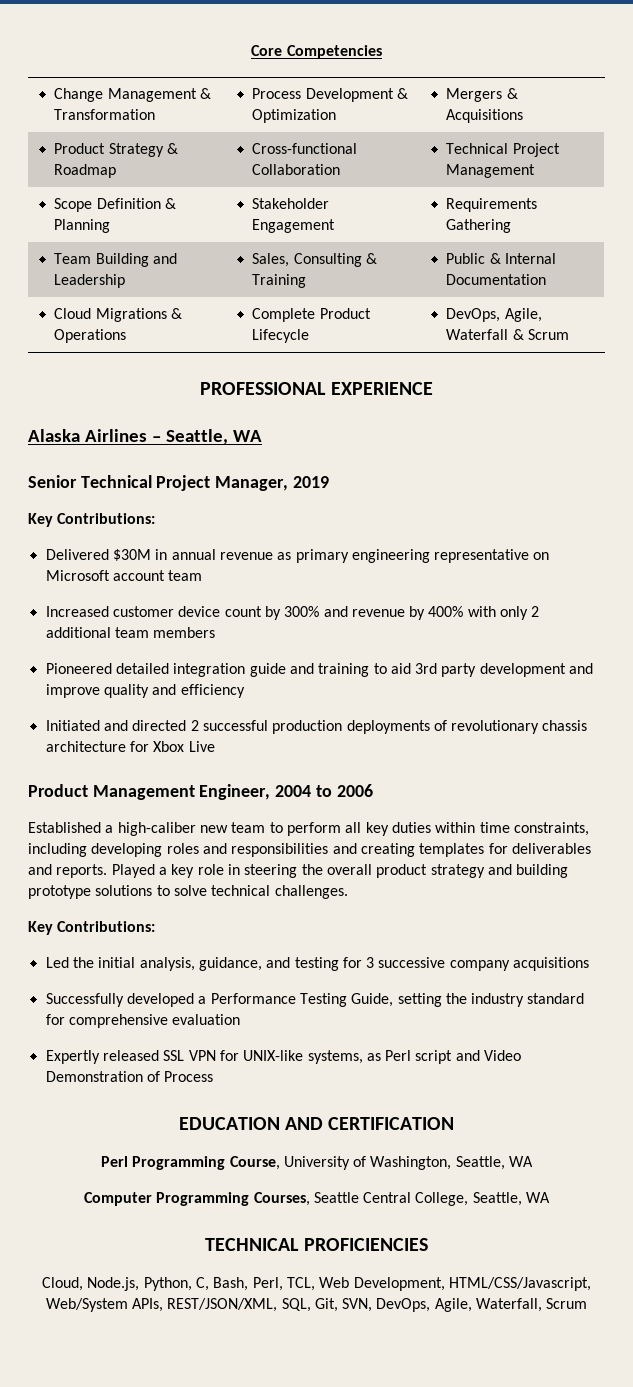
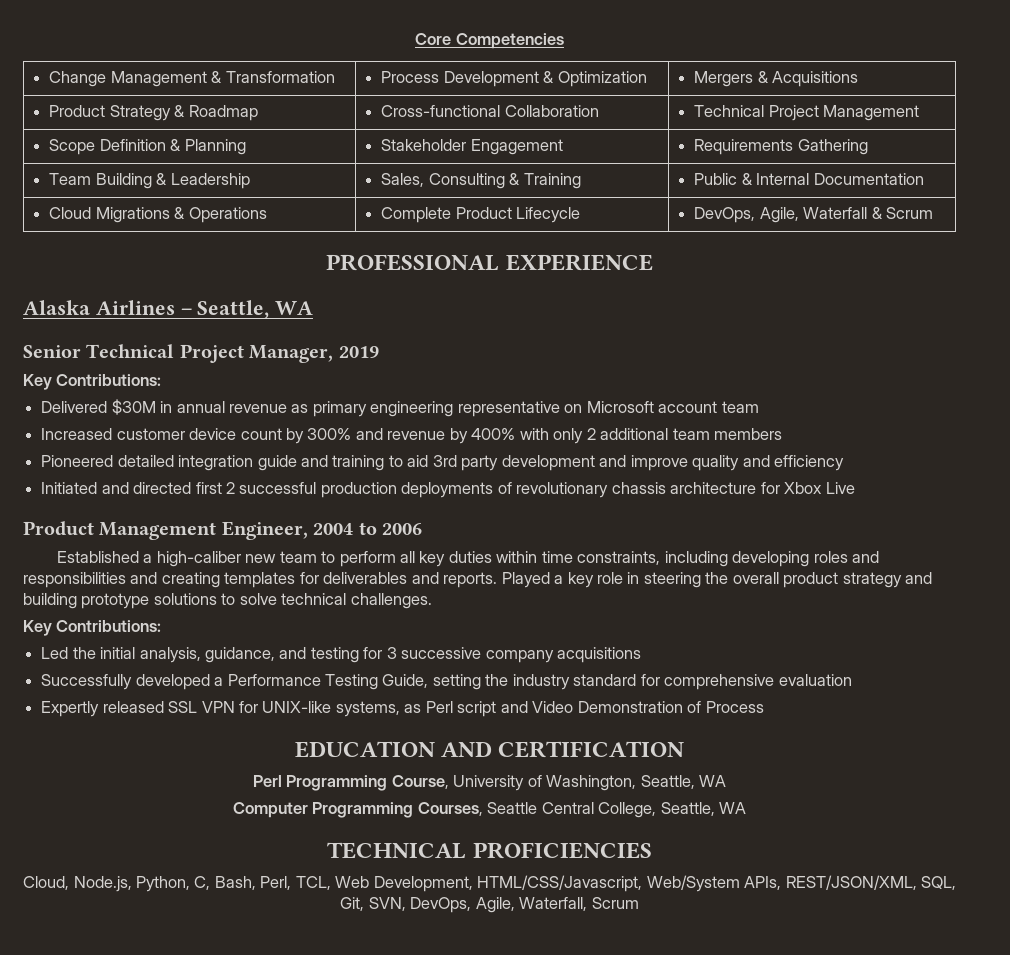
[153,253,178,264] and -> [156,173,168,185] &
(187, 725) none -> [195,482,222,494] first

